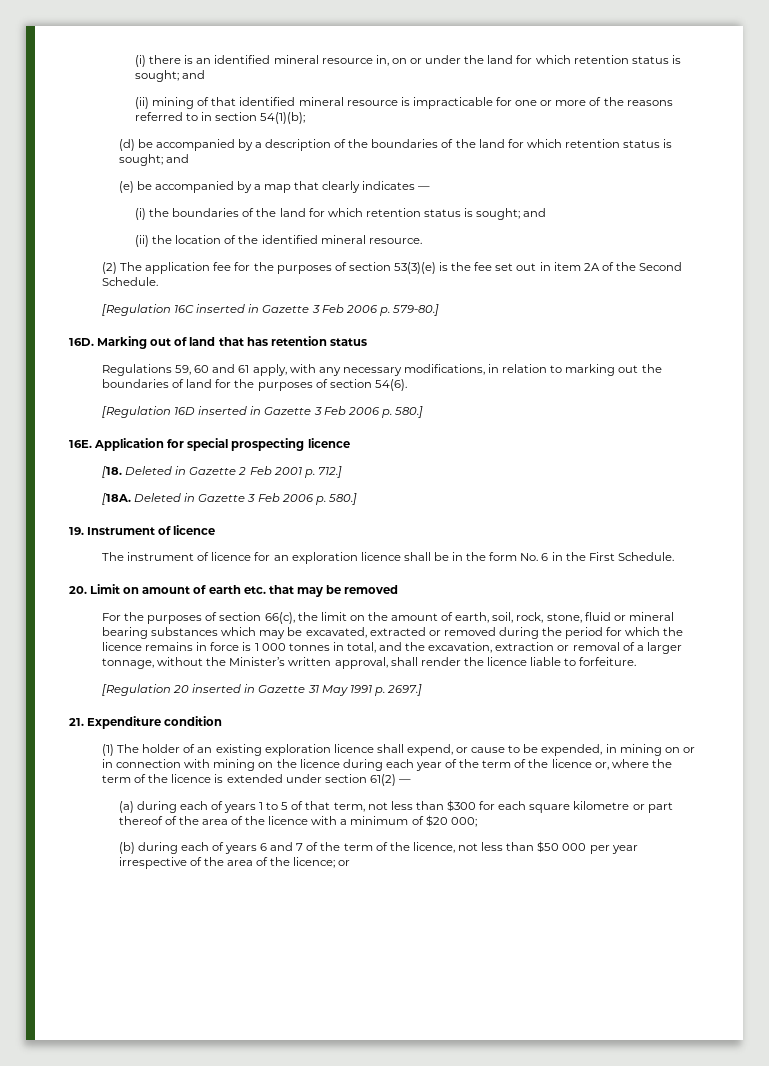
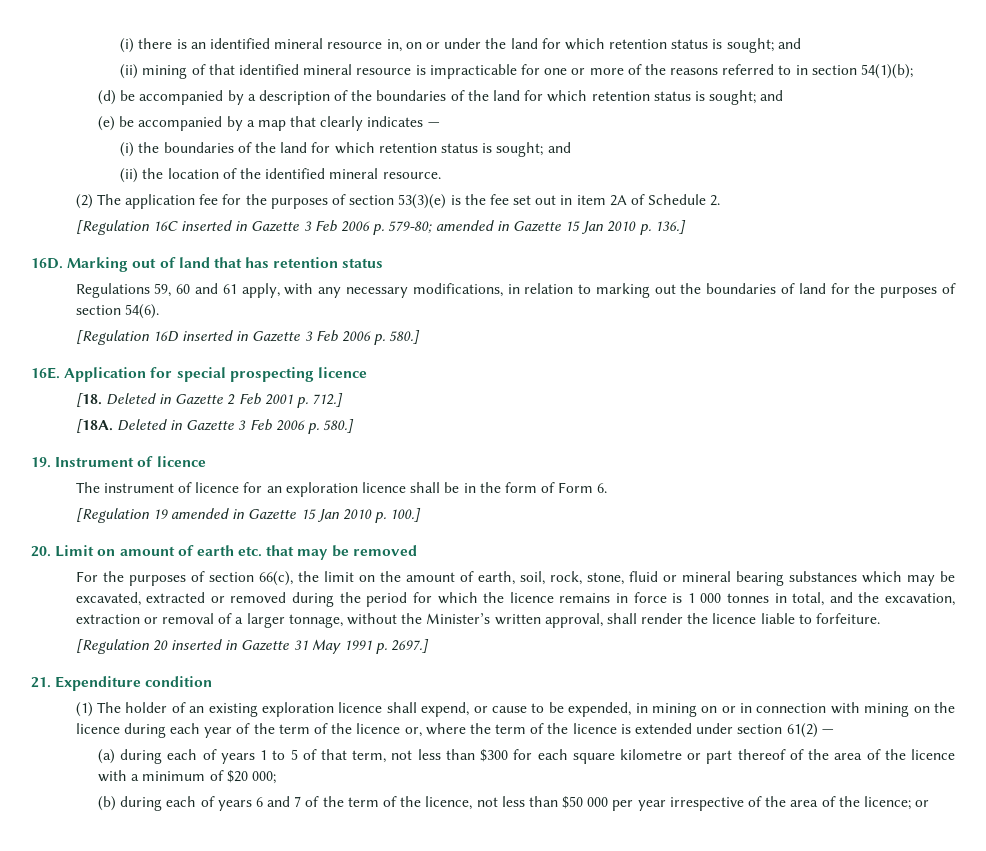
[616,262,683,271] [102,277,159,286] the Second Schedule. -> [648,194,721,206] Schedule 2.
[391,304,439,316] 579-80.] -> [388,220,686,235] 579-80; amended in Gazette 15 Jan 2010 p. 136.]
[520,552,674,561] No. 6 in the First Schedule. -> [541,482,608,493] [75,508,422,523] of Form 6. // [Regulation 19 amended in Gazette 15 Jan 2010 p. 100.]

